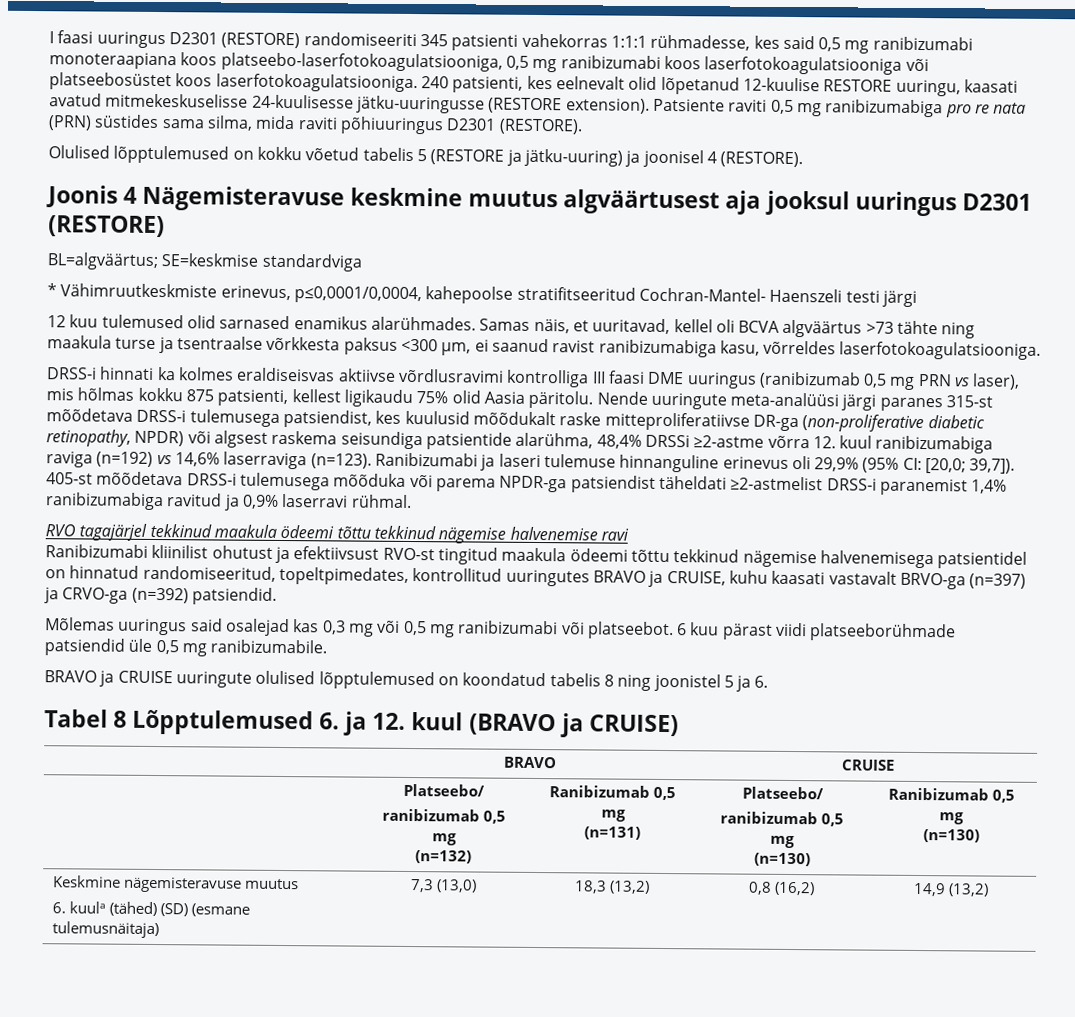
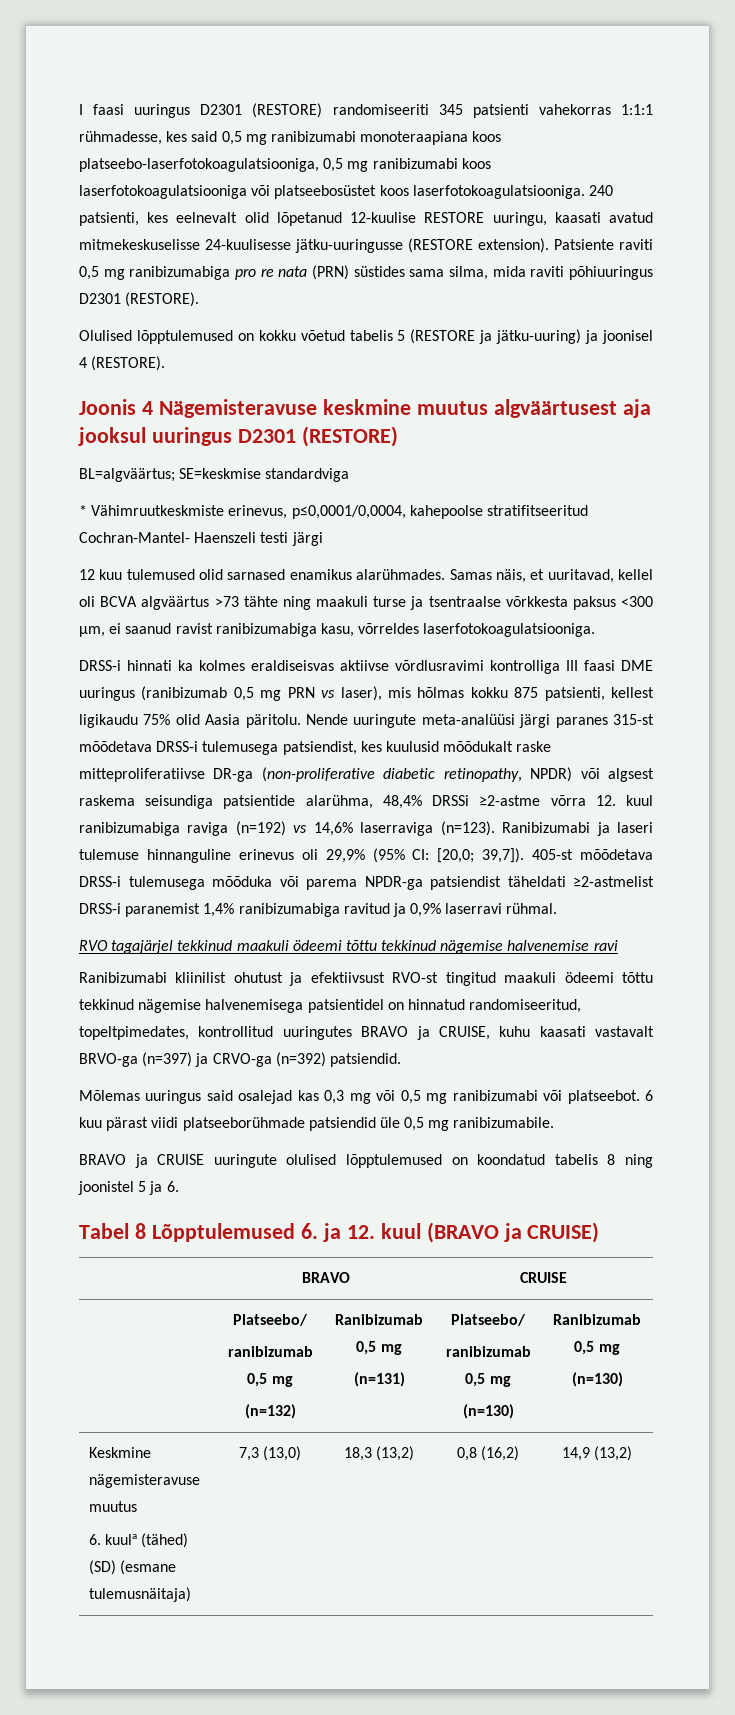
[47,335,112,349] maakula -> [315,596,368,607] maakuli
[213,524,277,538] maakula -> [236,940,289,951] maakuli
[501,547,567,562] maakula -> [504,972,557,983] maakuli

